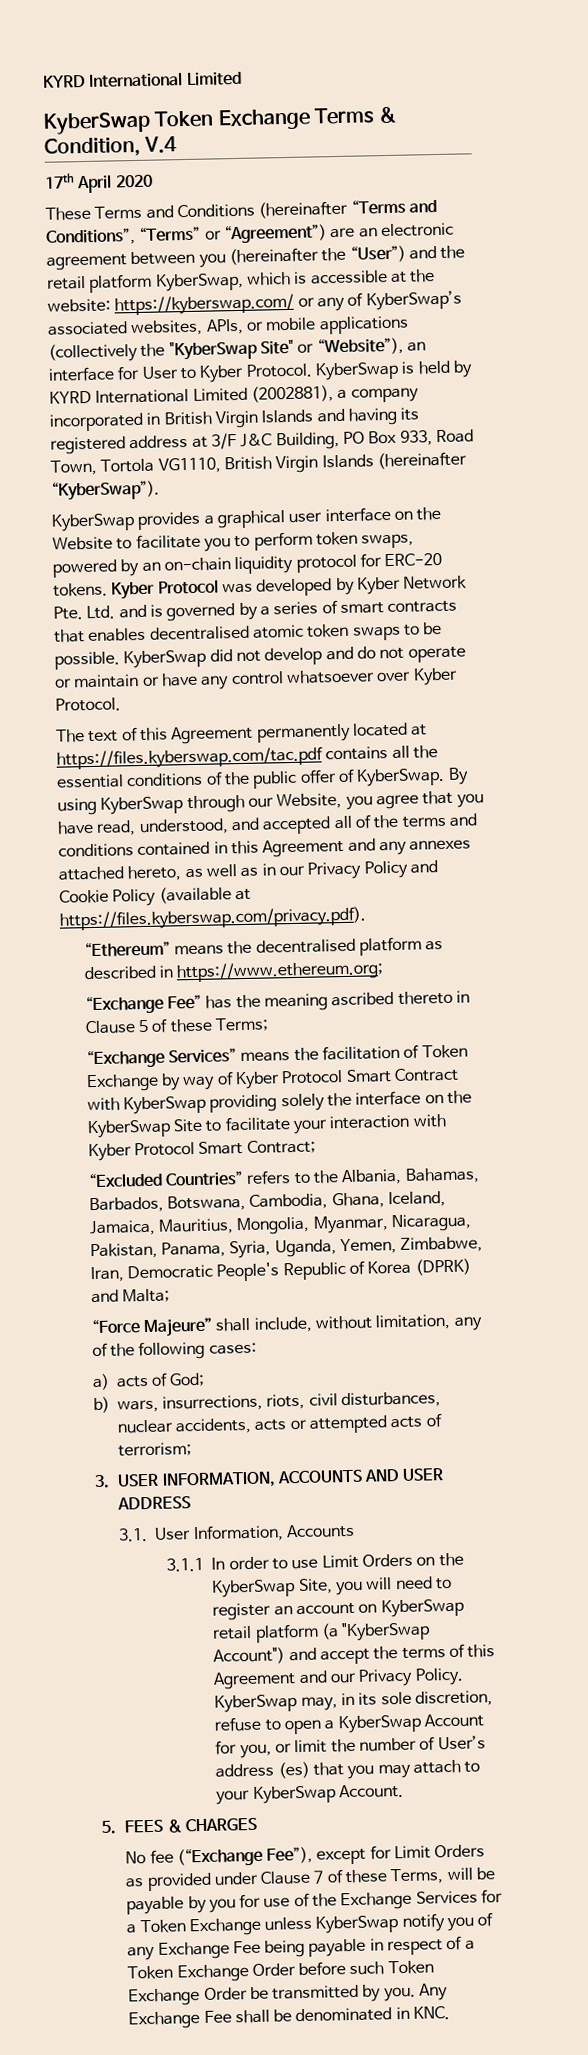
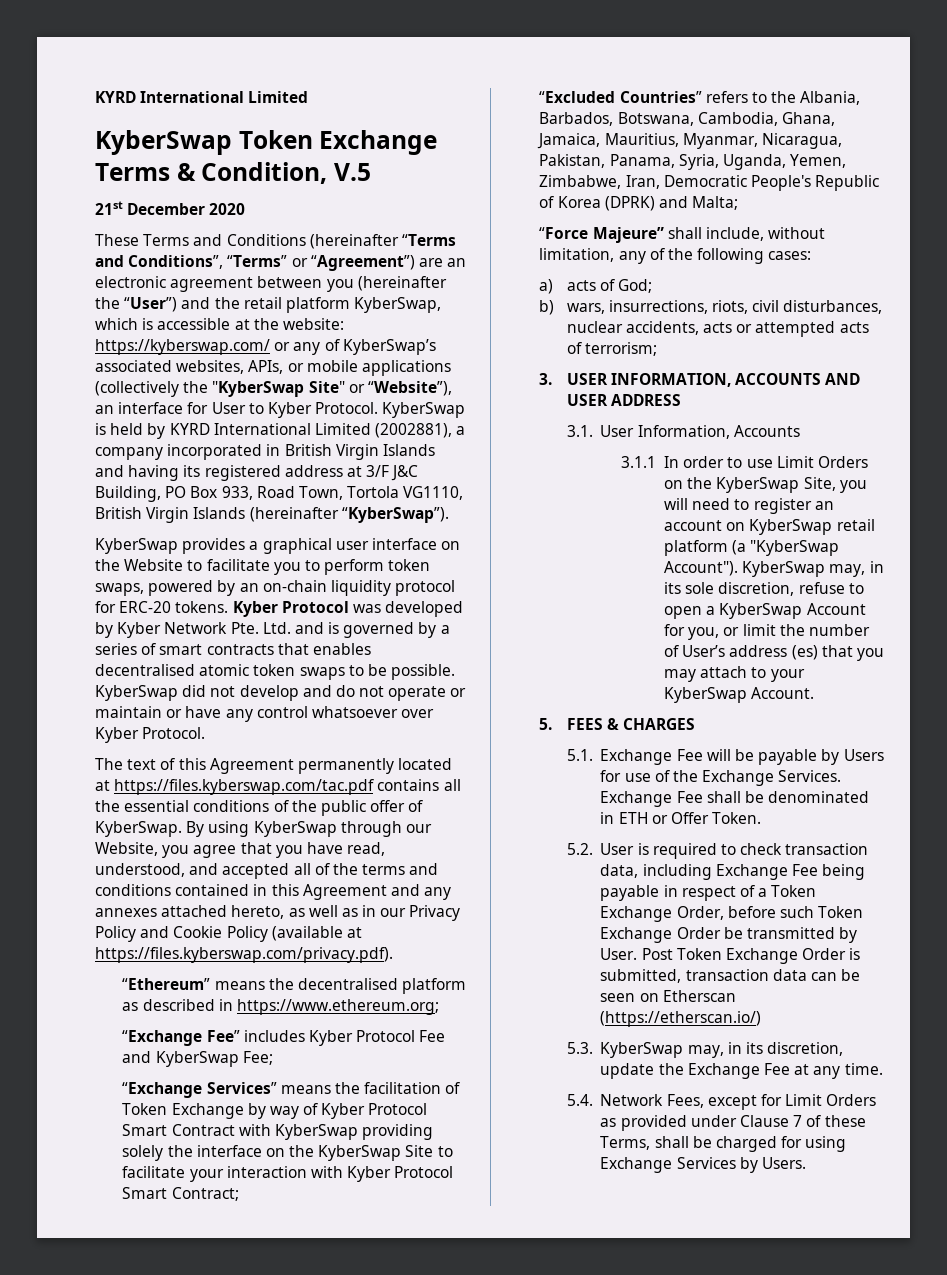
[144,136,178,154] [44,173,113,194] V.4 // 17th April -> [333,163,371,181] [95,201,206,215] V.5 // 21st December
[205,990,470,1012] [84,1017,269,1035] has the meaning ascribed thereto in Clause 5 of these Terms; -> [243,1030,446,1046] [122,1051,273,1067] includes Kyber Protocol Fee and KyberSwap Fee;
[404,1167,480,1184] Bahamas, -> (861, 98) none
[387,1191,446,1208] Iceland, -> (835, 119) none
[236,1216,311,1236] Mongolia, -> (679, 140) none
[213,1643,496,1665] [213,1667,464,1690] Account") and accept the terms of this Agreement and our Privacy Policy. -> [664,561,739,576] Account").
[125,1846,314,1867] No fee (“Exchange Fee”), -> [566,749,884,765] [600,770,842,786] [600,791,870,807] [600,812,762,824] [566,843,869,859] [600,864,866,880] [600,885,817,901] [600,906,864,922] [600,927,858,943] [600,948,861,964] [600,969,861,983] [600,990,736,1002] [600,1011,762,1027] [566,1042,844,1058] [600,1063,883,1079] [566,1094,704,1108] 5.1. Exchange Fee will be payable by Users for use of the Exchange Services. Exchange Fee shall be denominated in ETH or Offer Token. // 5.2. User is required to check transaction data, including Exchange Fee being payable in respect of a Token Exchange Order, before such Token Exchange Order be transmitted by User. Post Token Exchange Order is submitted, transaction data can be seen on Etherscan (https://etherscan.io/) // 5.3. KyberSwap may, in its discretion, update the Exchange Fee at any time. // 5.4. Network Fees,
[446,1867,496,1881] [126,1889,504,1915] [126,1912,494,1937] [127,1935,475,1961] [127,1960,434,1983] [128,1983,449,2007] [128,2006,451,2030] will be payable by you for use of the Exchange Services for a Token Exchange unless KyberSwap notify you of any Exchange Fee being payable in respect of a Token Exchange Order before such Token Exchange Order be transmitted by you. Any Exchange Fee shall be denominated in KNC. -> [654,1136,847,1152] [600,1157,806,1173] shall be charged for using Exchange Services by Users.

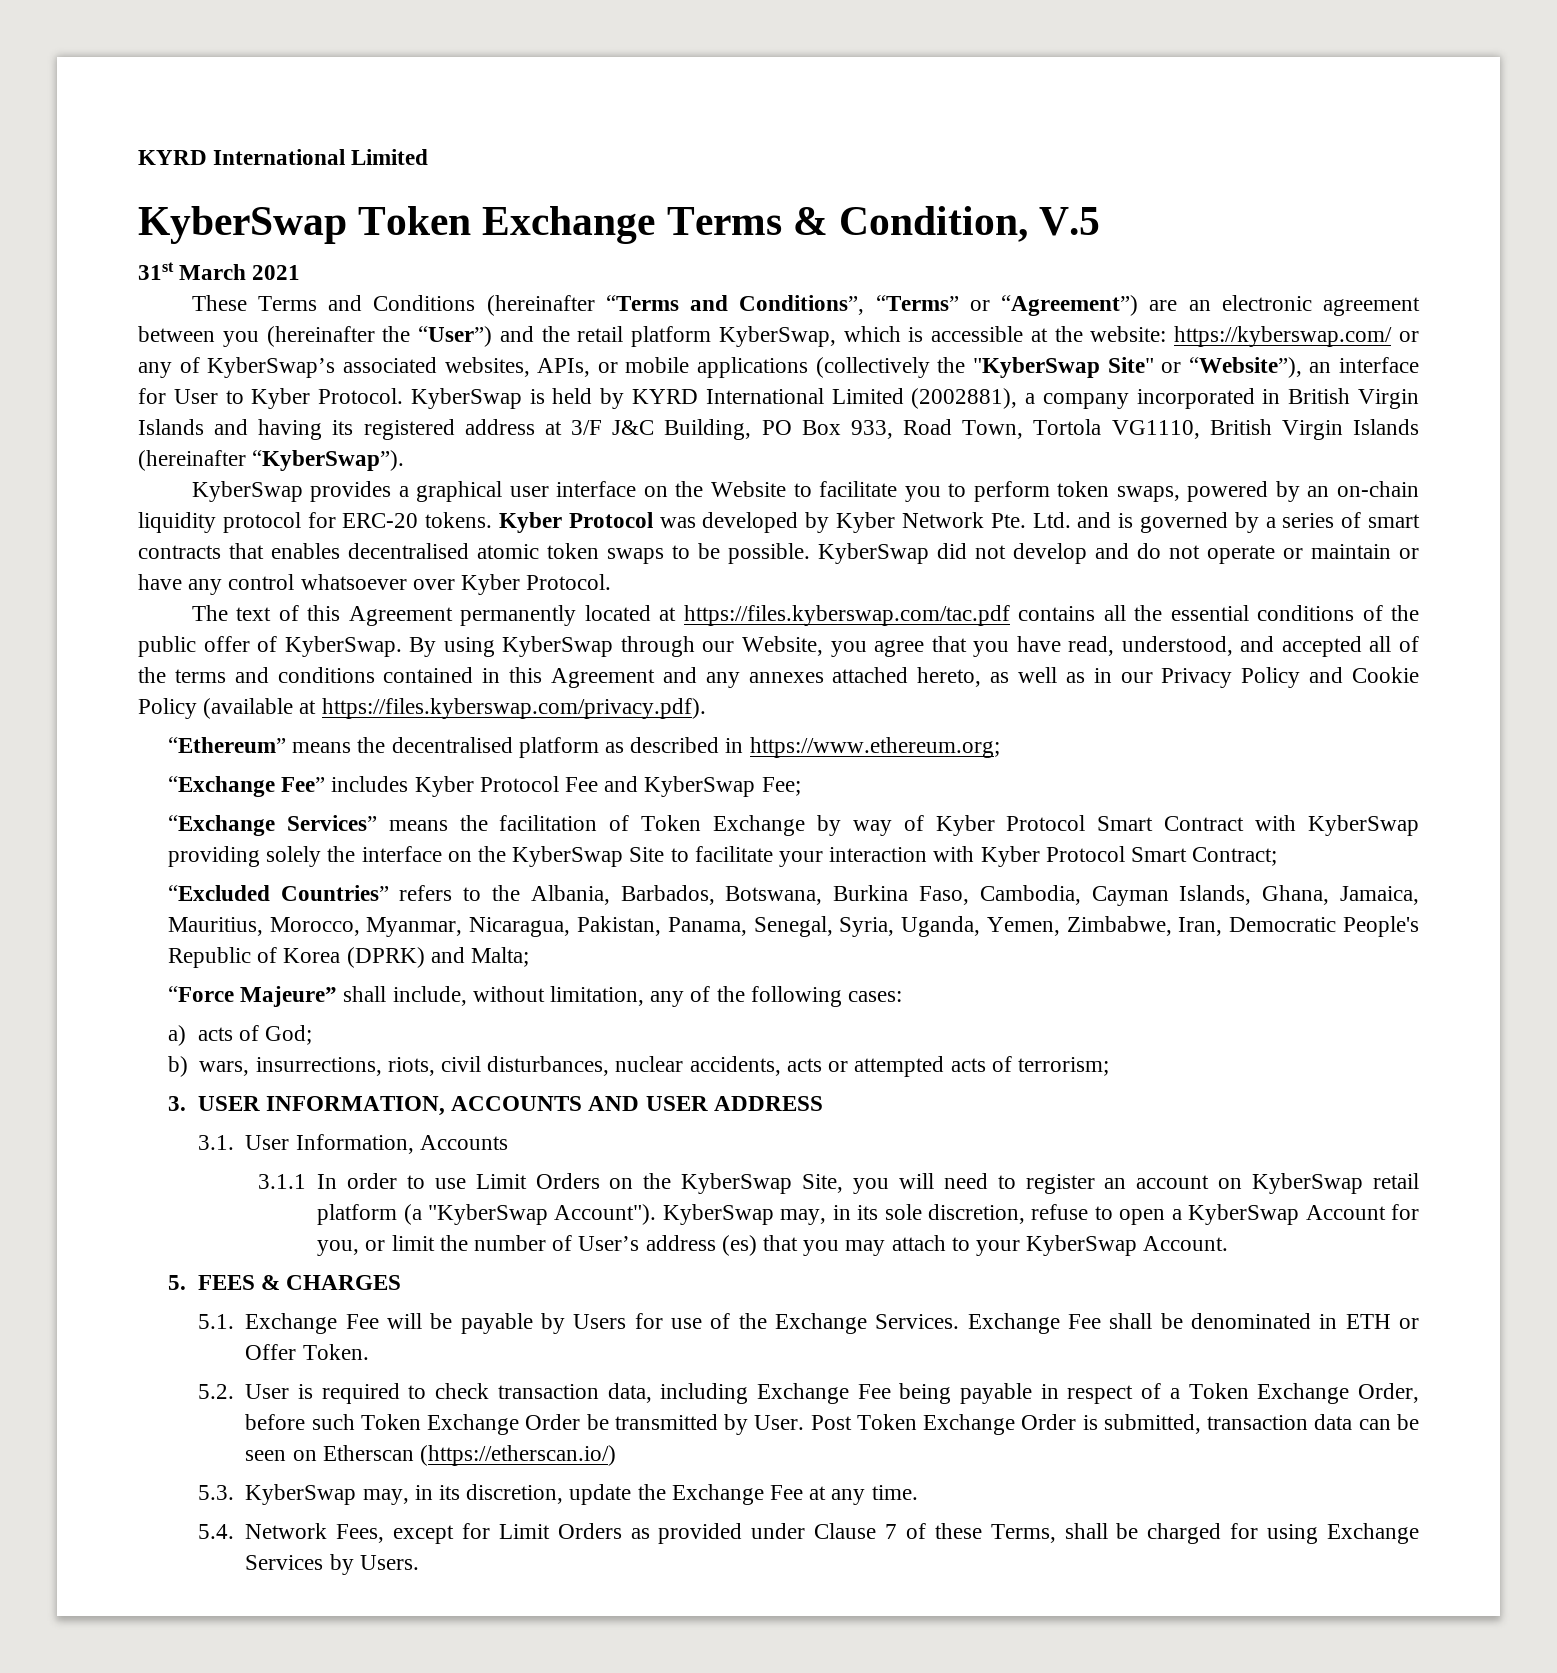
[95,201,246,215] 21st December 2020 -> [138,262,301,280] 31st March 2021
[697,112,778,126] Cambodia, -> [833,885,1252,906] Burkina Faso, Cambodia, Cayman Islands,
(679, 140) none -> [269,917,360,936] Morocco,
(675, 161) none -> [753,916,833,937] Senegal,

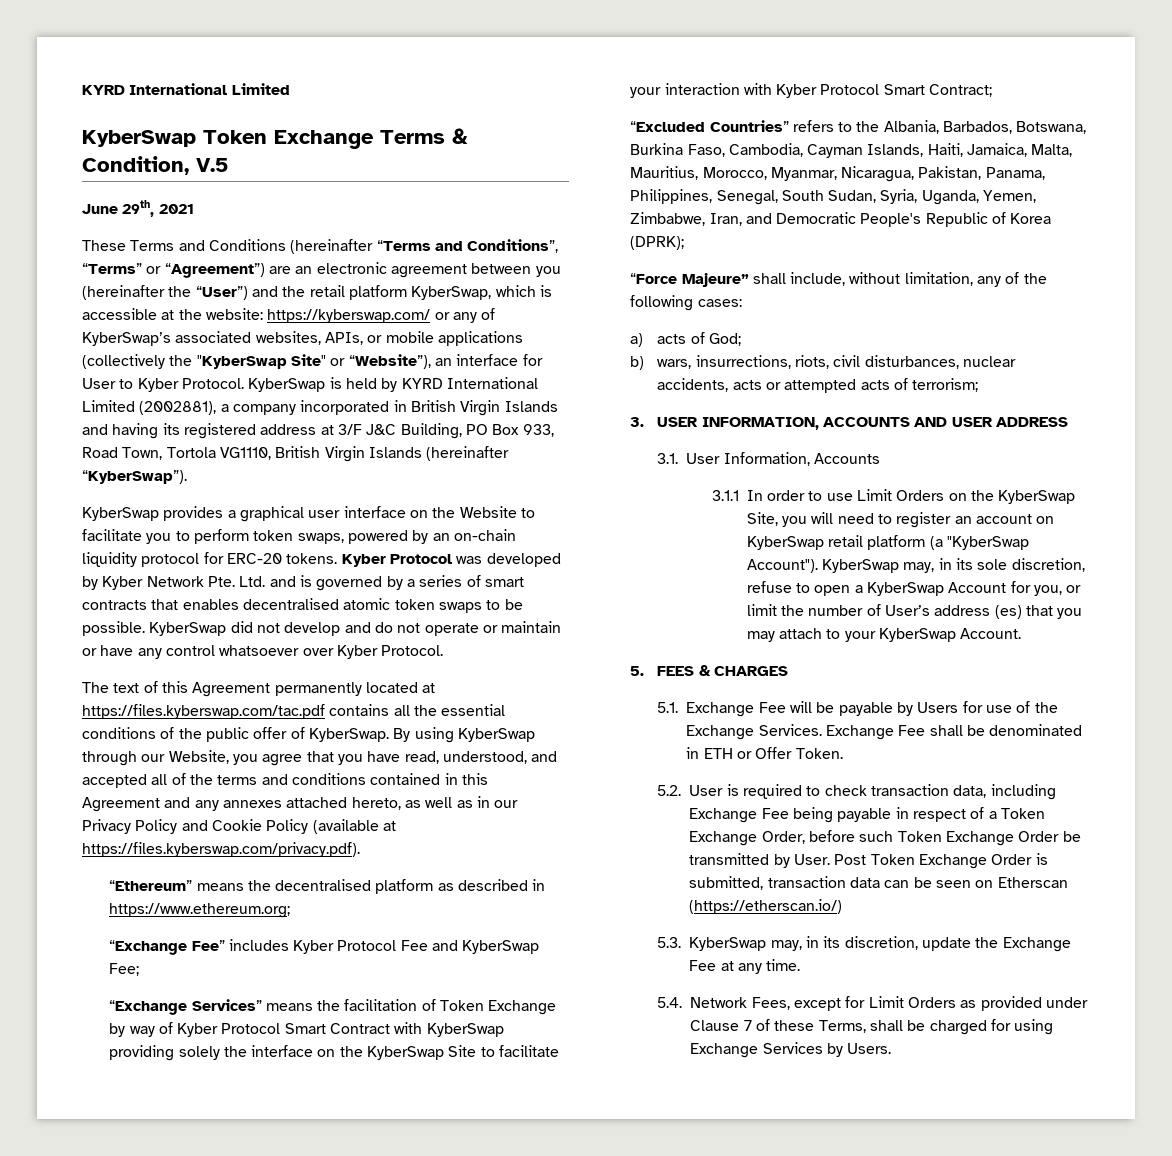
[138,262,247,280] 31st March -> [82,200,155,217] June 29th,
[1262,885,1420,905] Ghana, Jamaica, -> [927,143,1073,157] Haiti, Jamaica, Malta,
[753,916,833,937] Senegal, -> [630,189,877,205] Philippines, Senegal, South Sudan,
(1223, 926) none -> [745,213,772,224] and
[346,947,529,968] (DPRK) and Malta; -> [630,236,685,250] (DPRK);

